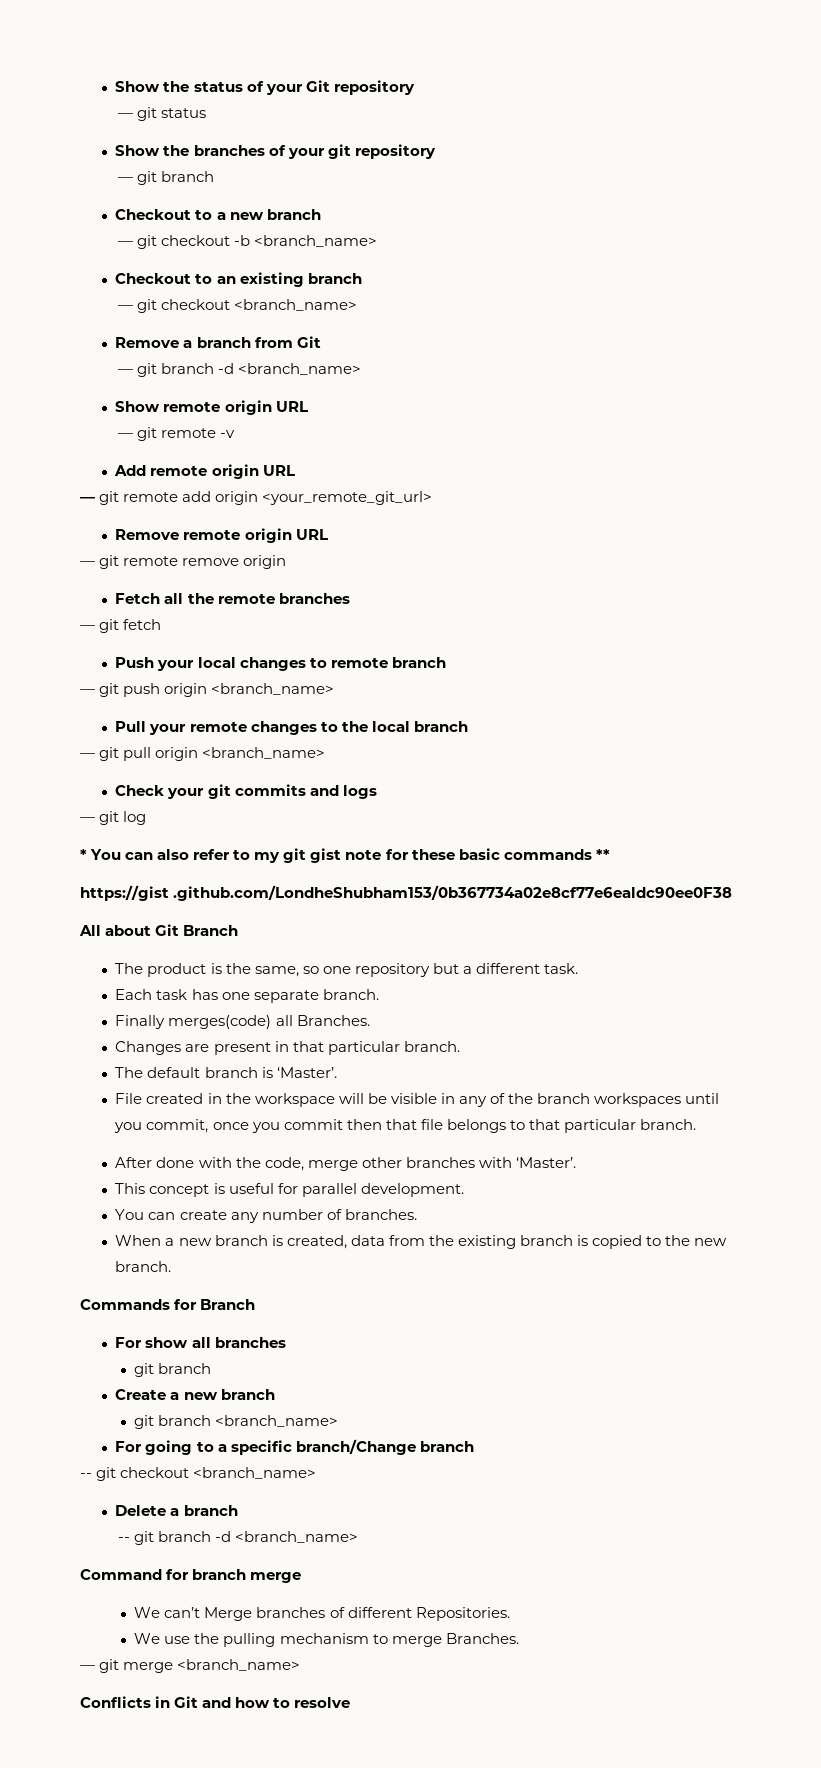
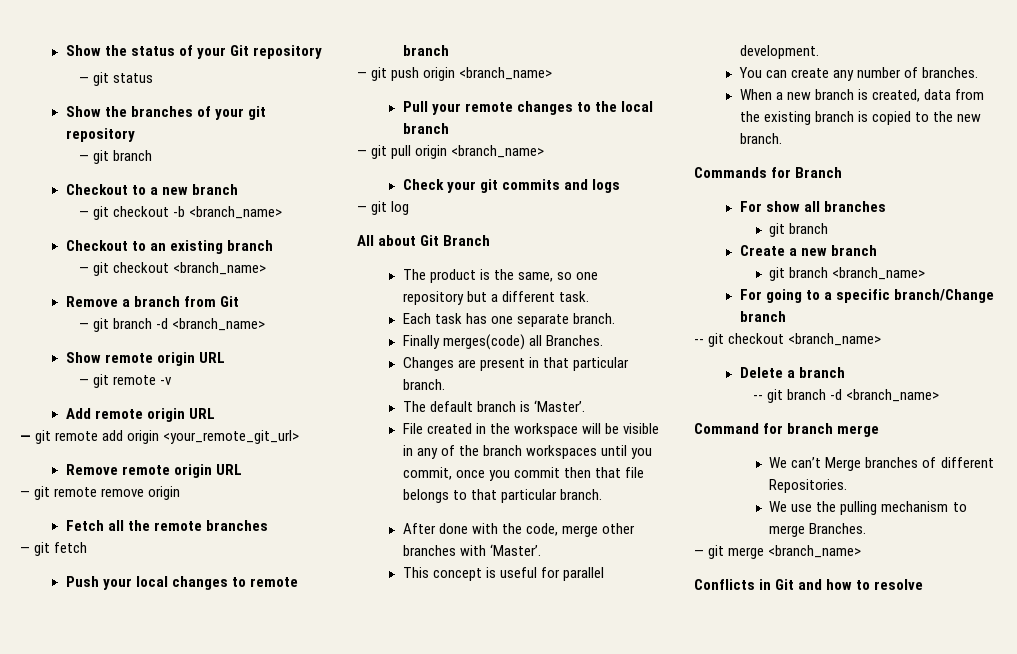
[80,848,610,863] [80,885,733,901] // * You can also refer to my git gist note for these basic commands ** // https://gist .github.com/LondheShubham153/0b367734a02e8cf77e6ealdc90ee0F38 -> (410, 208) none

